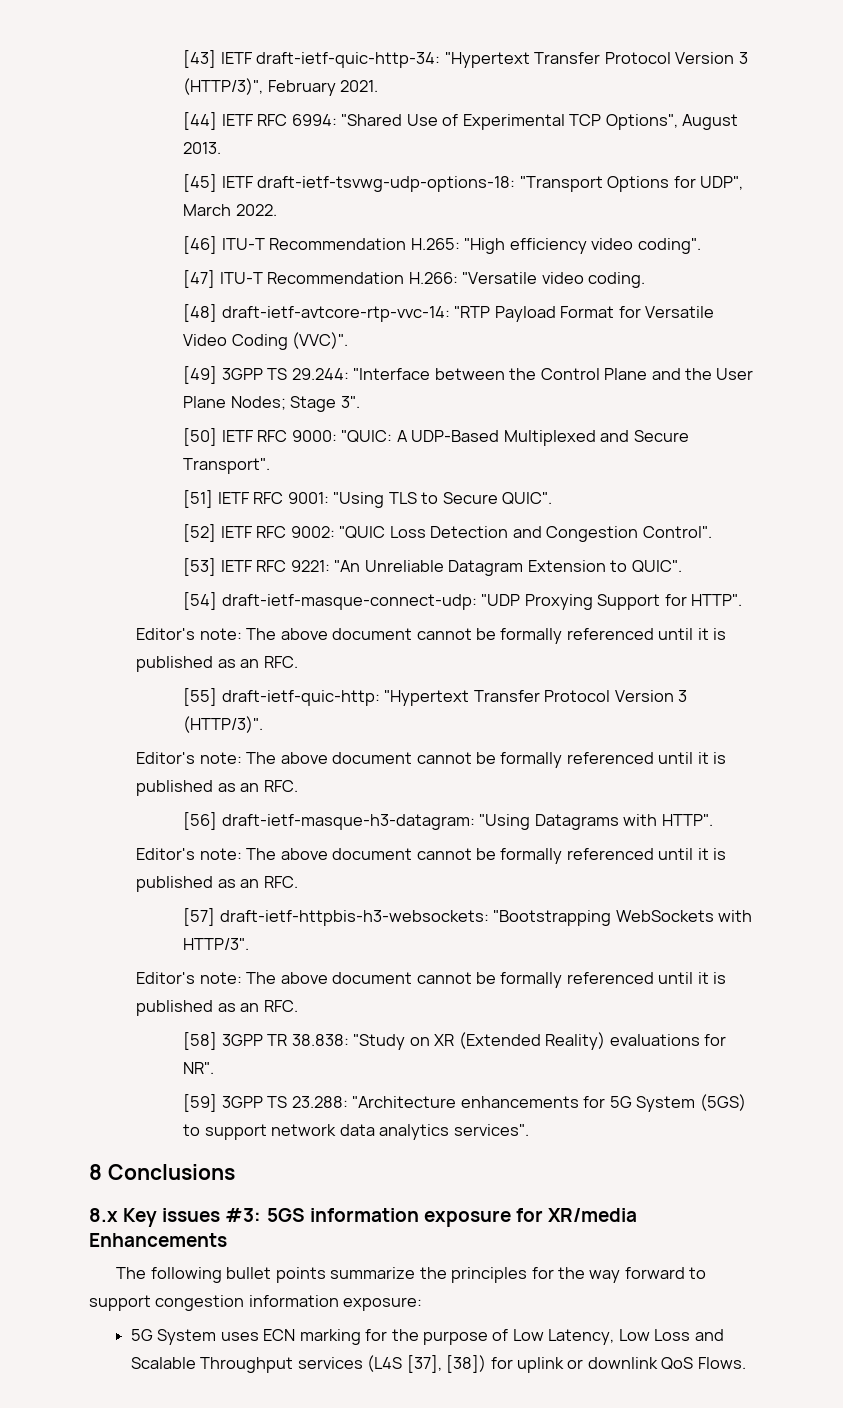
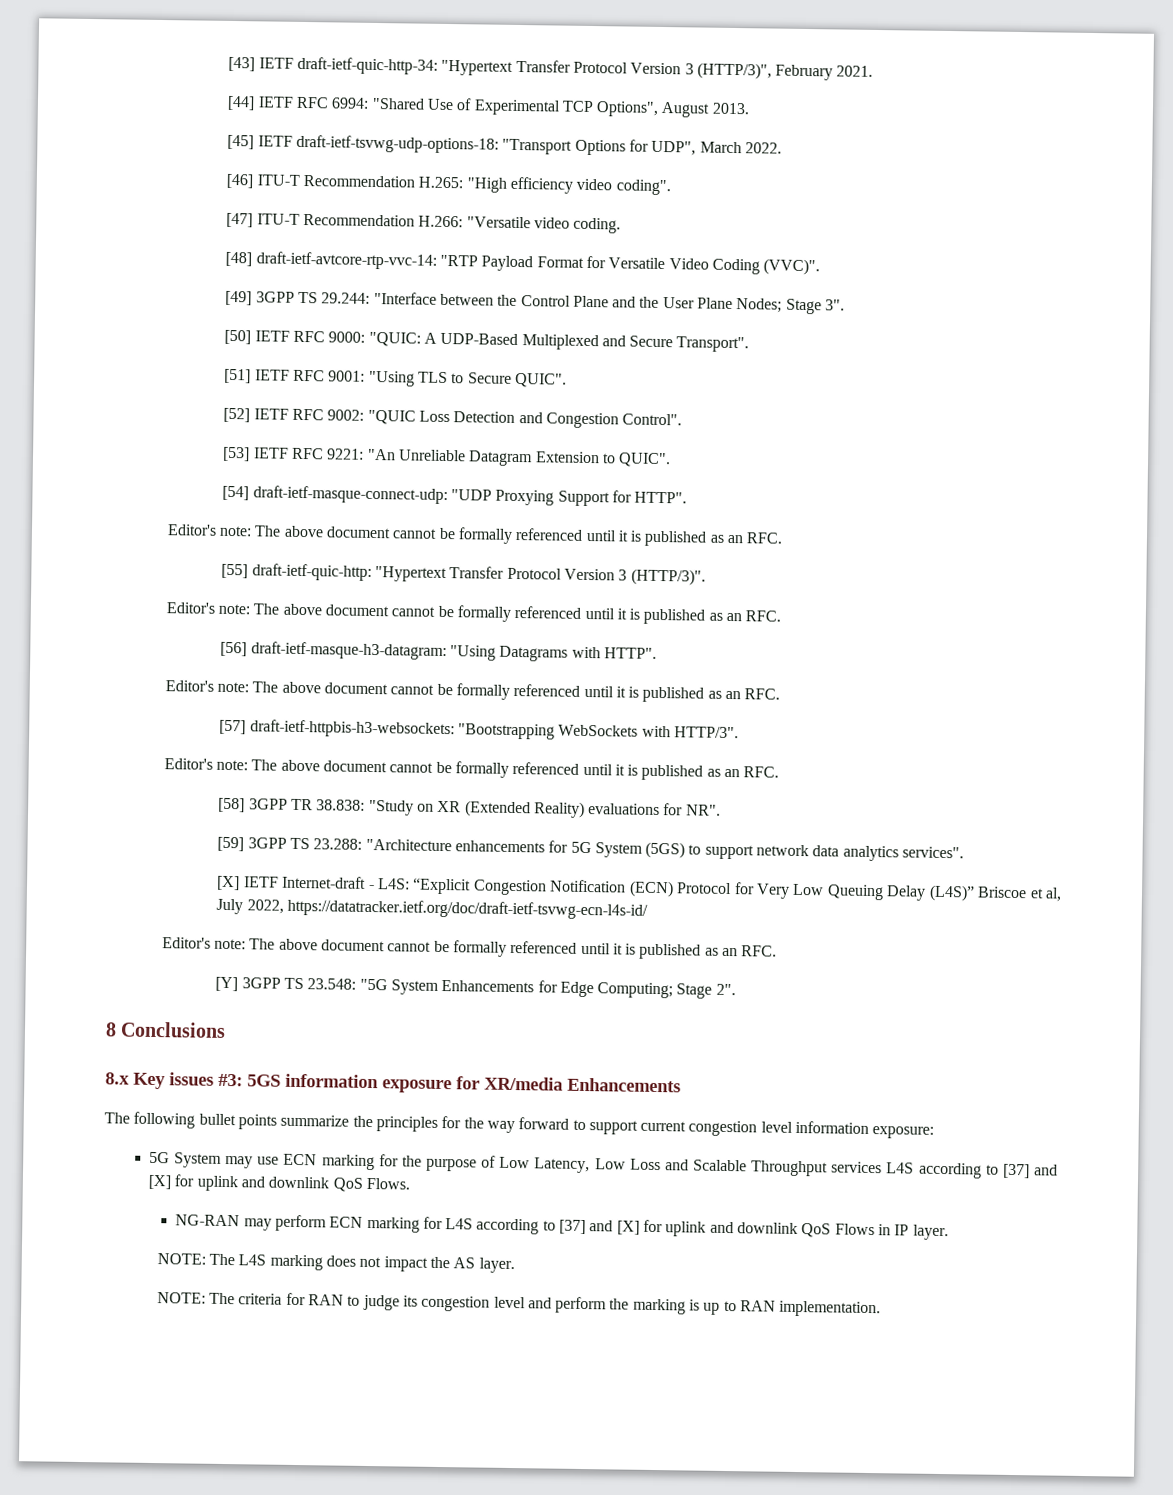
(529, 1130) none -> [216,875,1062,902] [216,898,648,920] [161,937,778,960] [215,976,736,999] // [X] IETF Internet-draft - L4S: “Explicit Congestion Notification (ECN) Protocol for Very Low Queuing Delay (L4S)” Briscoe et al, July 2022, https://datatracker.ietf.org/doc/draft-ietf-tsvwg-ecn-l4s-id/ // Editor's note: The above document cannot be formally referenced until it is published as an RFC. // [Y] 3GPP TS 23.548: "5G System Enhancements for Edge Computing; Stage 2".
[155,1295,245,1311] congestion -> [640,1120,793,1137] current congestion level
[220,1332,259,1341] uses -> [225,1155,280,1169] may use
[367,1355,584,1373] (L4S [37], [38]) for uplink or -> [886,1162,1058,1179] [147,1174,265,1192] L4S according to [37] and [X] for uplink and
(746, 1363) none -> [175,1214,949,1241] [156,1253,515,1274] [156,1292,882,1318] // NG-RAN may perform ECN marking for L4S according to [37] and [X] for uplink and downlink QoS Flows in IP layer. // NOTE: The L4S marking does not impact the AS layer. // NOTE: The criteria for RAN to judge its congestion level and perform the marking is up to RAN implementation.

